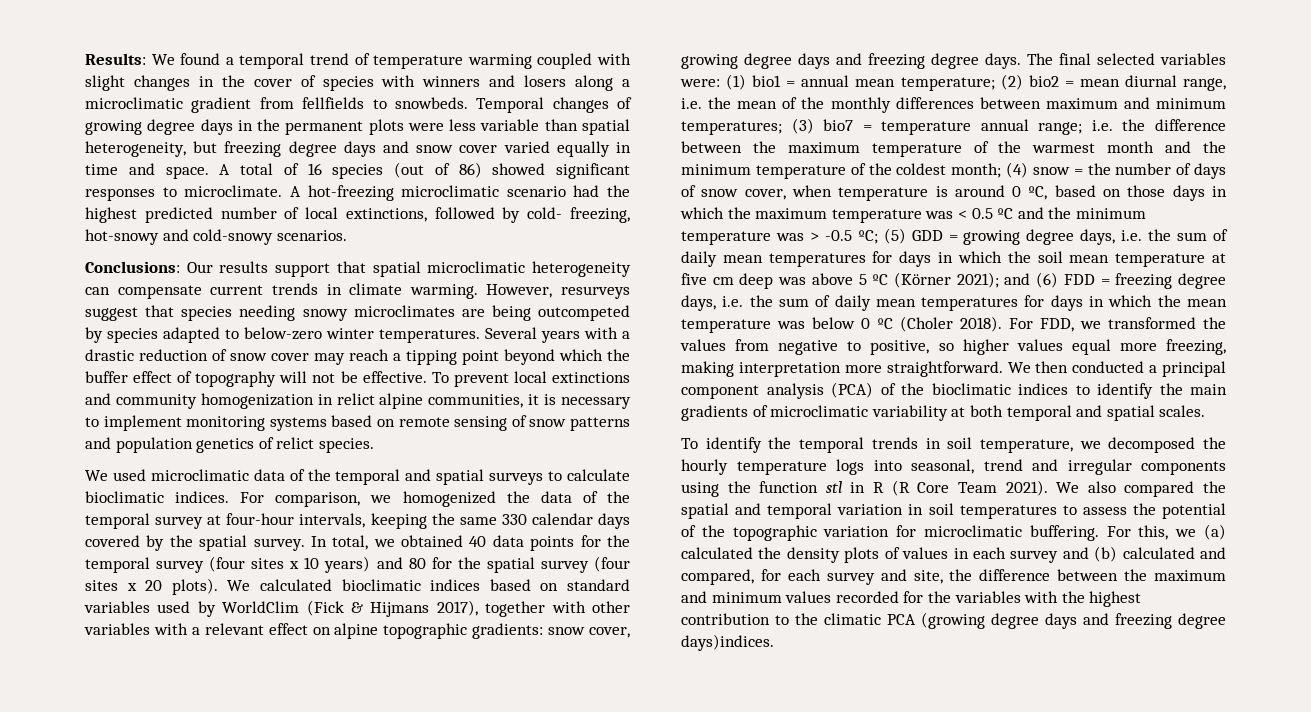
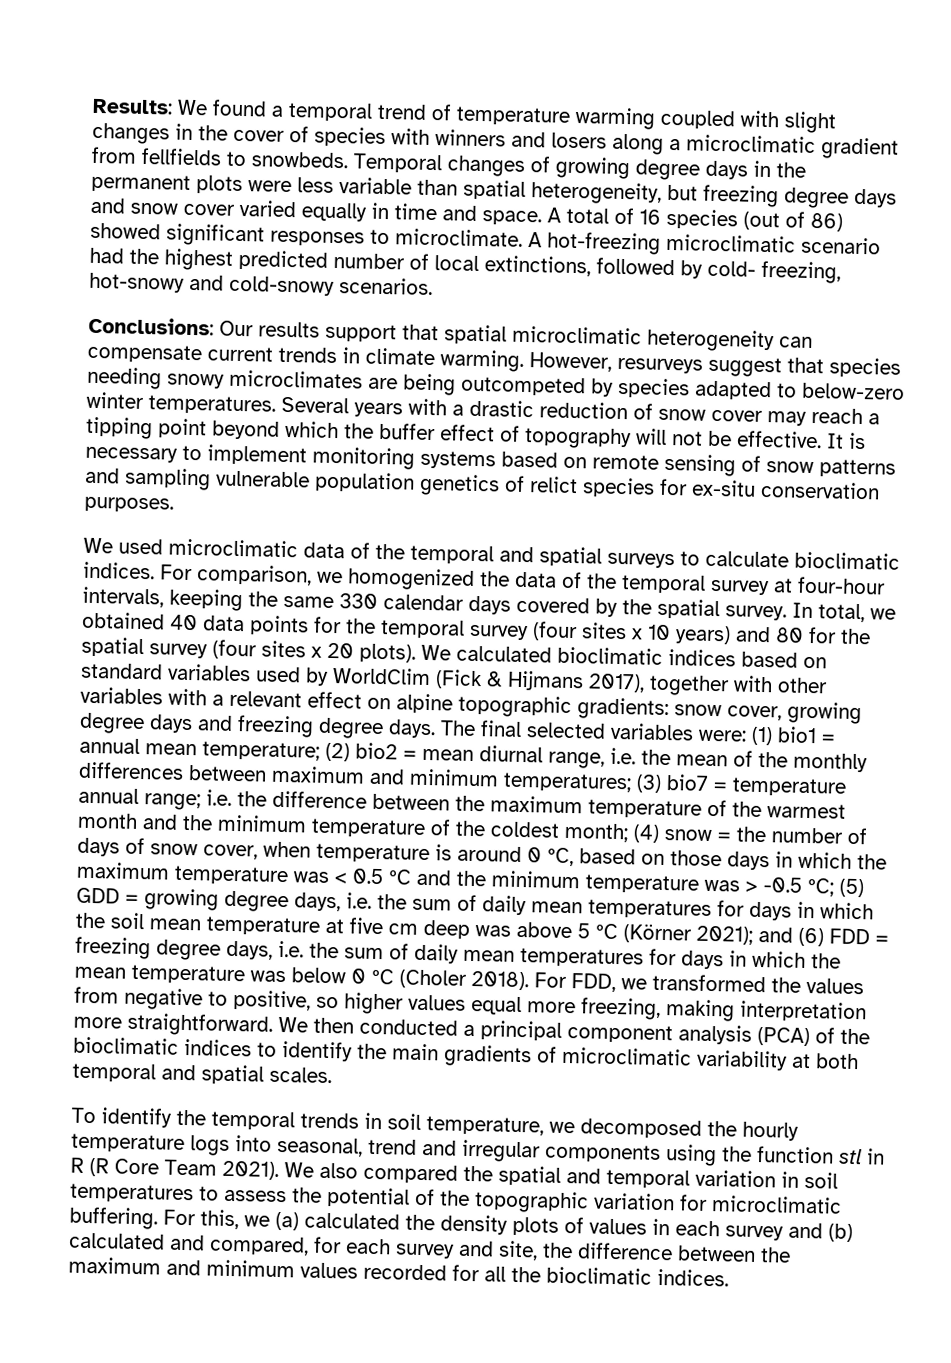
[431,371,630,387] [85,393,540,409] To prevent local extinctions and community homogenization in relict alpine communities, it -> [826,433,844,449] It
(111, 443) none -> [124,467,310,491] sampling vulnerable
[318,438,374,453] species. -> [582,477,880,500] [84,496,174,513] species for ex-situ conservation purposes.
[927,591,1142,607] [681,612,1226,629] [681,634,774,651] the variables with the highest contribution to the climatic PCA (growing degree days and freezing degree days)indices. -> [484,1266,729,1287] all the bioclimatic indices.

